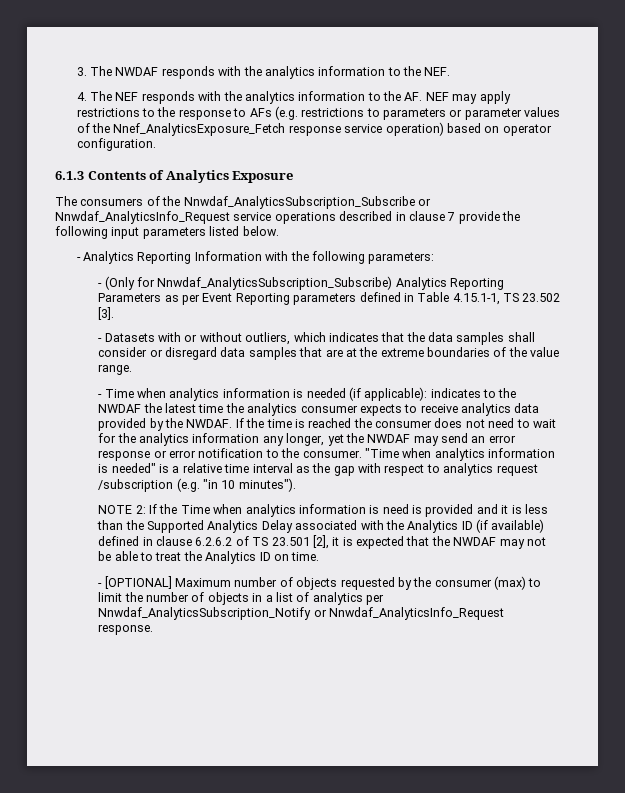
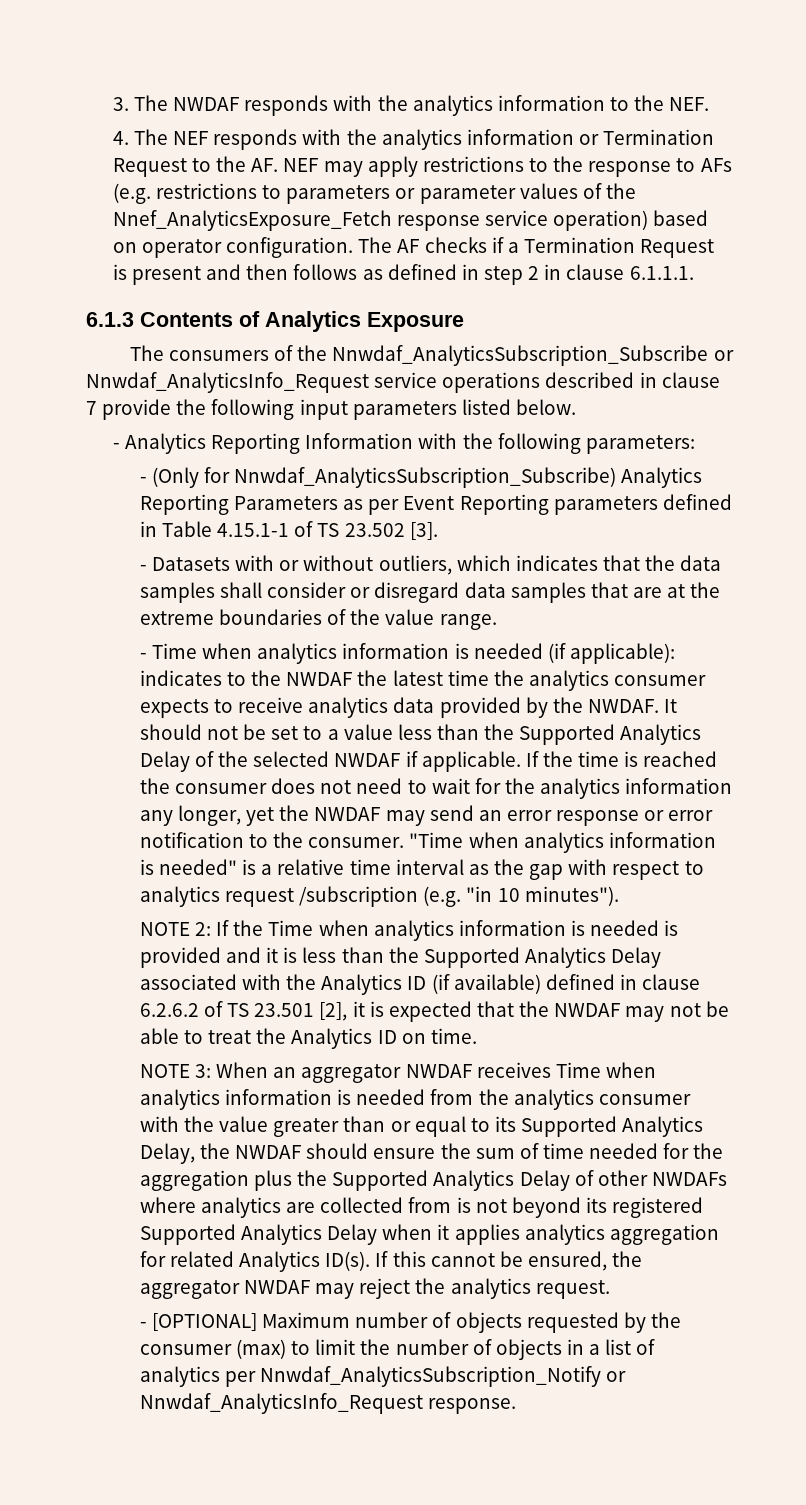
(366, 96) none -> [579,129,715,145] [112,158,187,177] or Termination Request
(156, 144) none -> [358,237,715,258] [112,264,694,285] The AF checks if a Termination Request is present and then follows as defined in step 2 in clause 6.1.1.1.
[452,293,500,305] 4.15.1-1, -> [217,521,314,537] 4.15.1-1 of
(233, 423) none -> [664,699,678,713] [139,724,702,745] [139,751,521,772] It should not be set to a value less than the Supported Analytics Delay of the selected NWDAF if applicable.
[382,504,409,514] need -> [590,920,660,936] needed
(320, 556) none -> [139,1062,656,1083] [139,1089,691,1110] [139,1116,704,1137] [139,1143,724,1164] [139,1170,727,1191] [139,1197,704,1218] [139,1224,719,1245] [139,1251,643,1272] [139,1278,610,1299] // NOTE 3: When an aggregator NWDAF receives Time when analytics information is needed from the analytics consumer with the value greater than or equal to its Supported Analytics Delay, the NWDAF should ensure the sum of time needed for the aggregation plus the Supported Analytics Delay of other NWDAFs where analytics are collected from is not beyond its registered Supported Analytics Delay when it applies analytics aggregation for related Analytics ID(s). If this cannot be ensured, the aggregator NWDAF may reject the analytics request.

